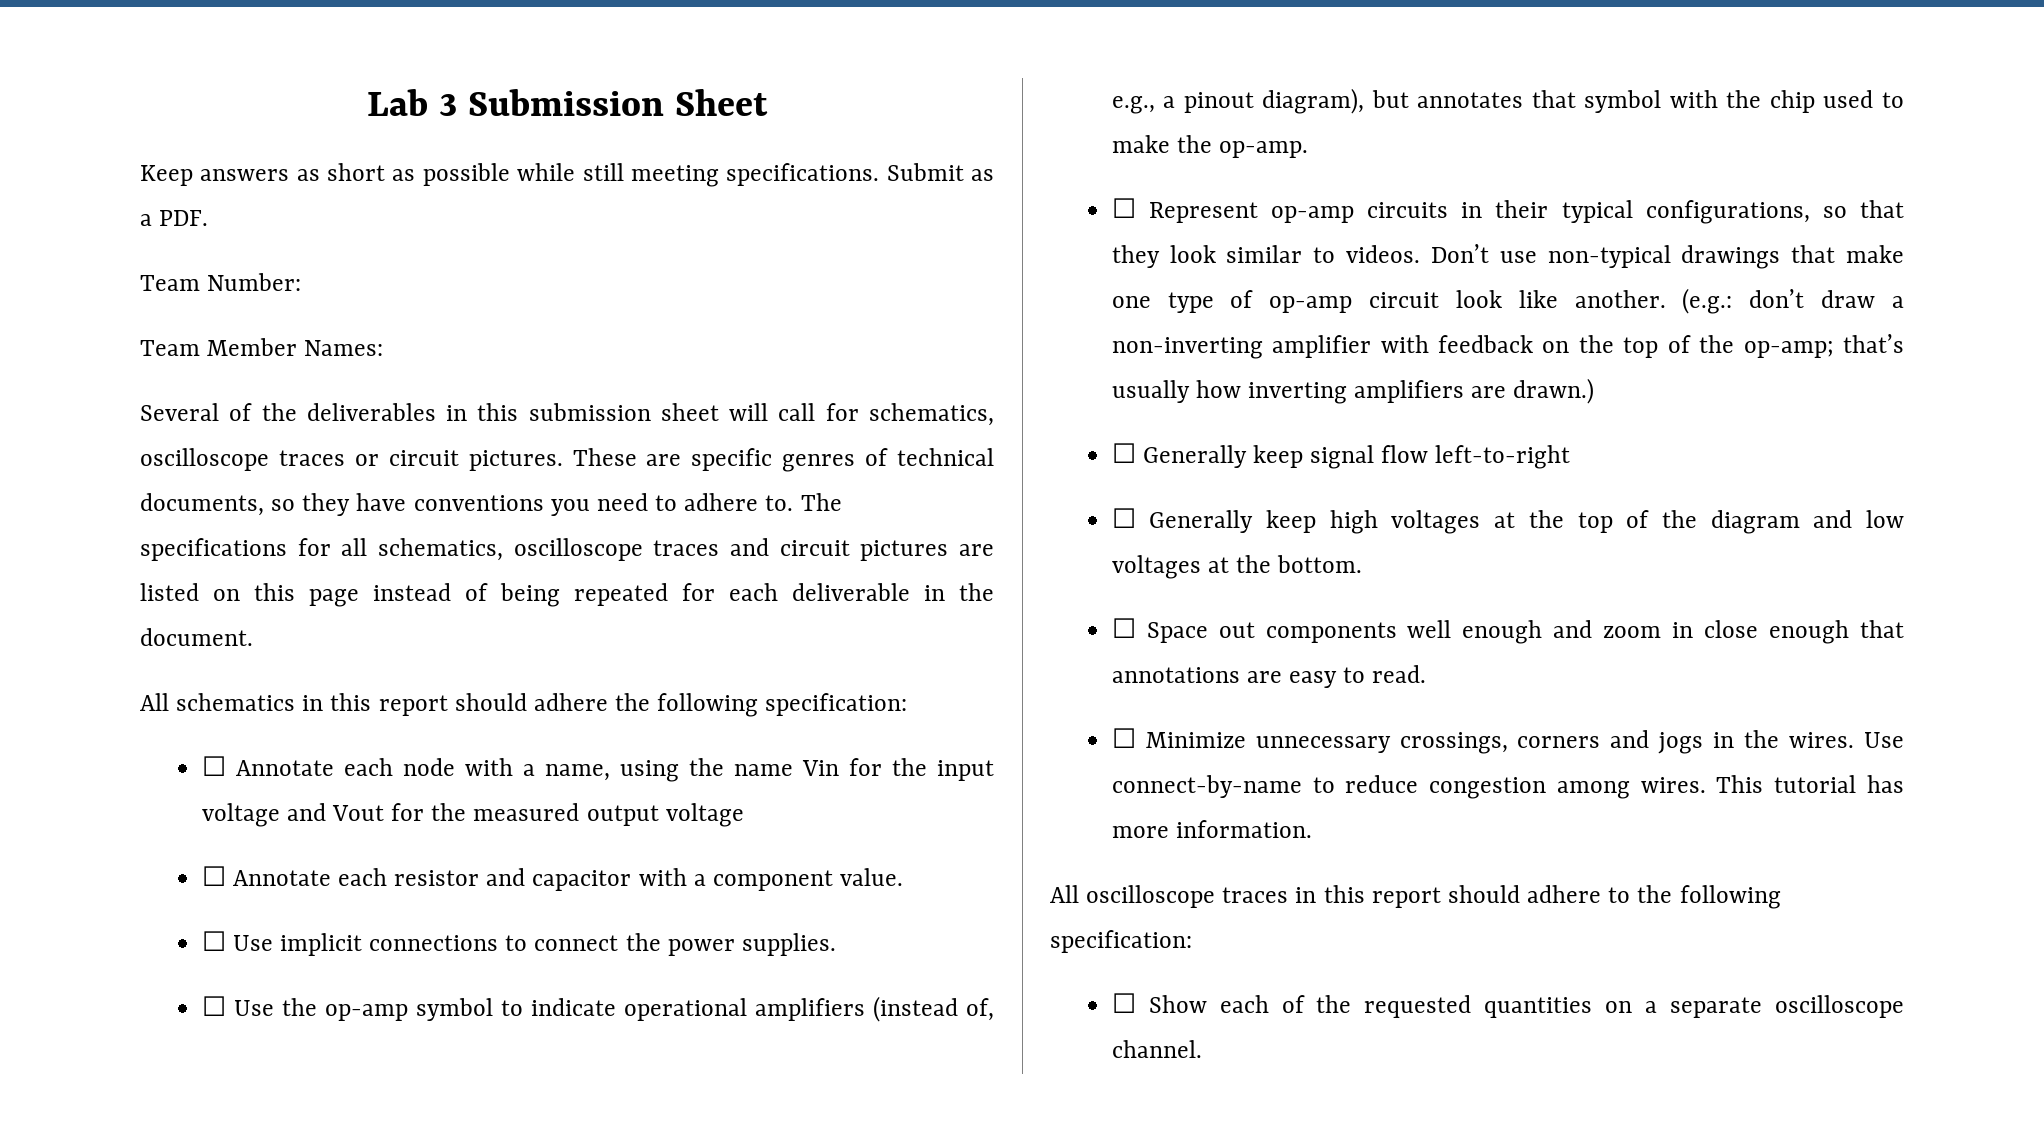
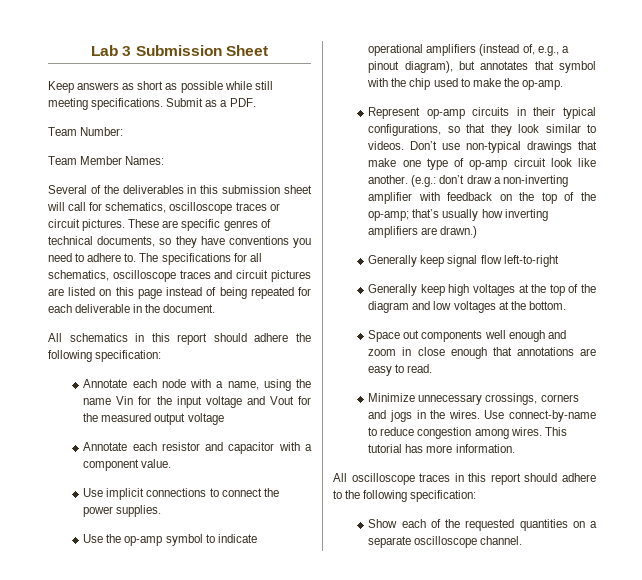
[201,756,226,776] ☐ -> (162, 356) none
[201,866,226,886] ☐ -> (224, 419) none
[201,931,226,951] ☐ -> (172, 463) none
[201,996,226,1016] ☐ -> (162, 511) none
[1111,198,1136,218] ☐ -> (563, 85) none
[1111,443,1136,463] ☐ -> (478, 232) none
[1111,508,1136,528] ☐ -> (559, 261) none
[1111,618,1136,638] ☐ -> (566, 305) none
[1111,728,1136,748] ☐ -> (433, 368) none
[1111,993,1136,1013] ☐ -> (477, 496) none

